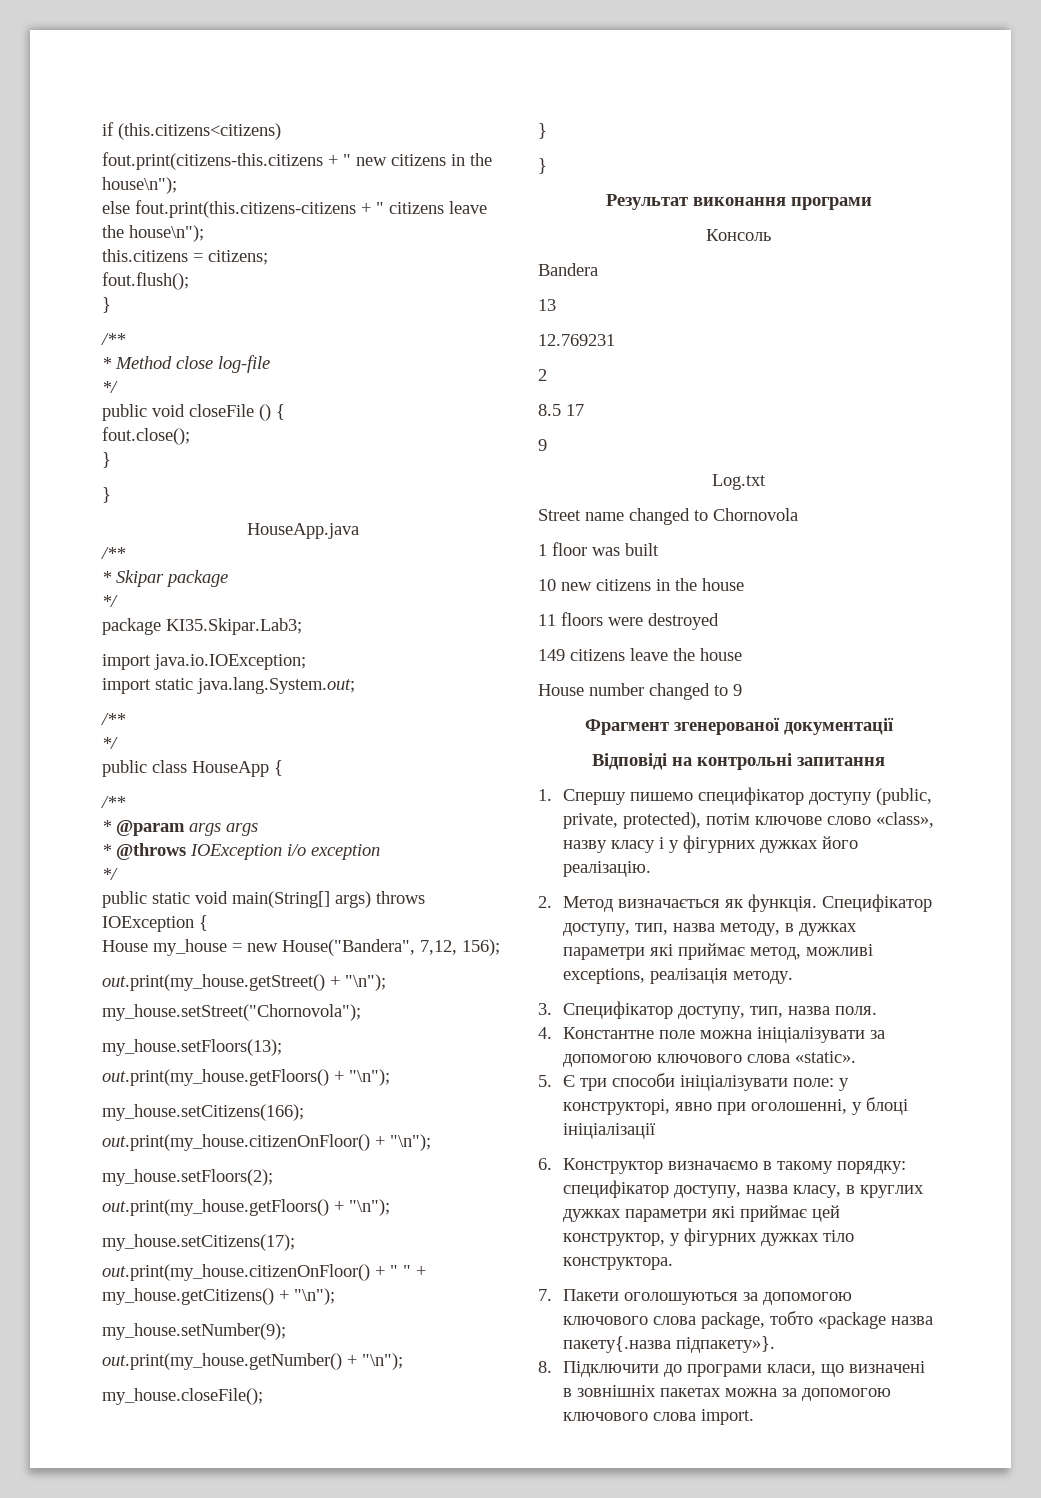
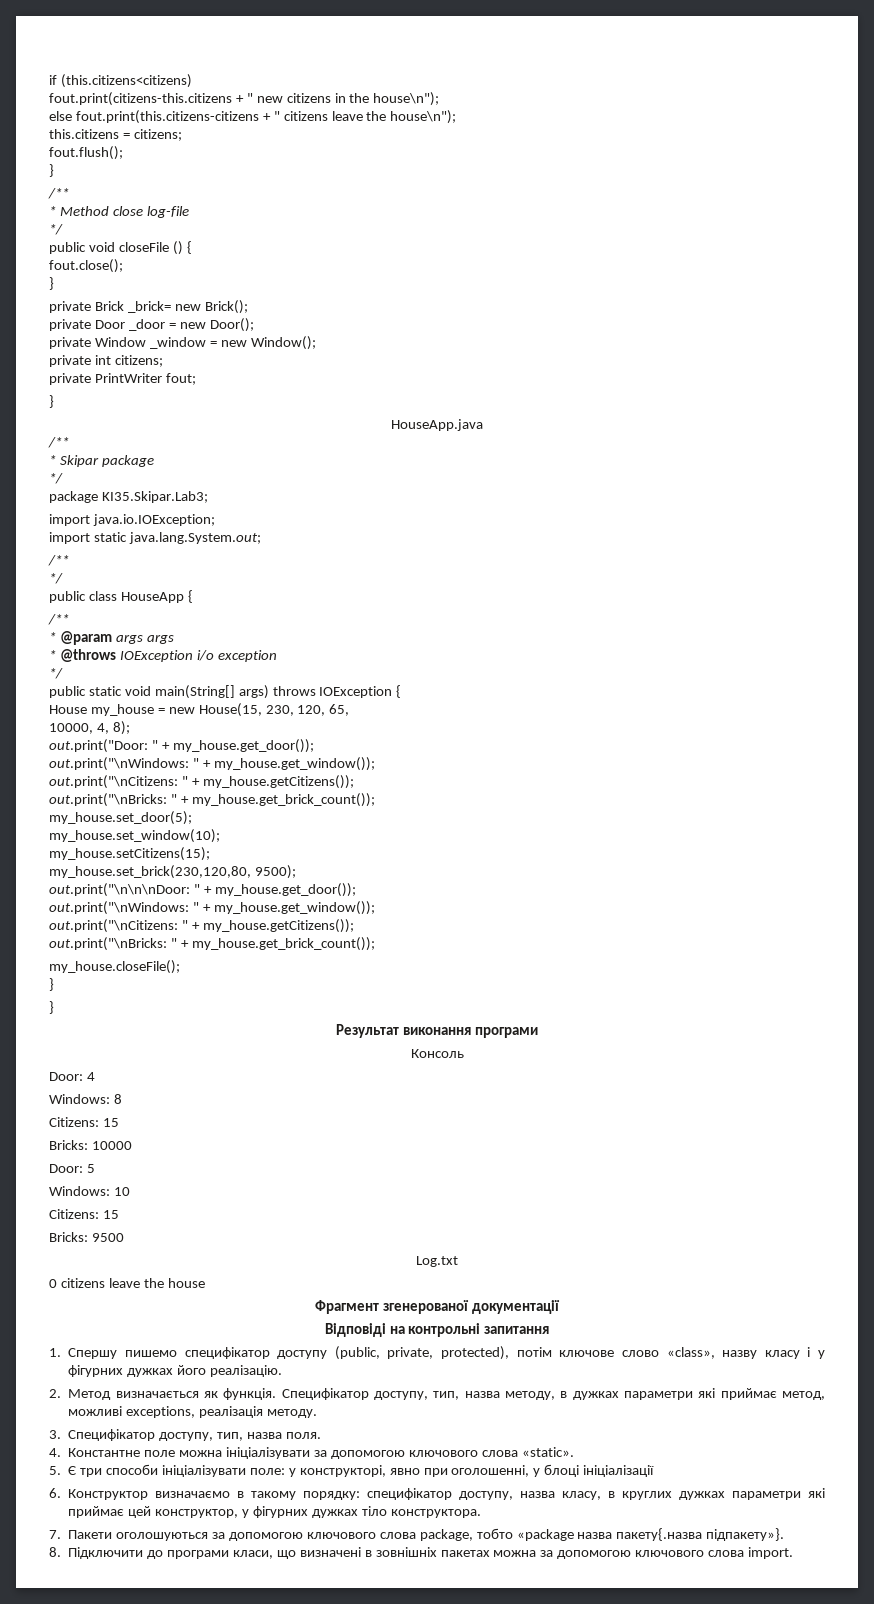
(111, 460) none -> [49,300,248,314] [49,318,254,332] [49,336,316,350] [49,355,163,367] [49,373,196,385] // private Brick _brick= new Brick(); // private Door _door = new Door(); // private Window _window = new Window(); // private int citizens; // private PrintWriter fout;
[282,939,500,956] [102,974,386,991] [102,1004,361,1021] [102,1039,282,1056] [102,1069,390,1086] [102,1104,304,1121] [102,1134,431,1151] [102,1169,273,1186] [102,1199,390,1216] [102,1234,295,1251] [102,1264,426,1281] [102,1288,335,1305] [102,1323,286,1340] [102,1353,403,1370] House("Bandera", 7,12, 156); // out.print(my_house.getStreet() + "\n"); // my_house.setStreet("Chornovola"); // my_house.setFloors(13); // out.print(my_house.getFloors() + "\n"); // my_house.setCitizens(166); // out.print(my_house.citizenOnFloor() + "\n"); // my_house.setFloors(2); // out.print(my_house.getFloors() + "\n"); // my_house.setCitizens(17); // out.print(my_house.citizenOnFloor() + " " + my_house.getCitizens() + "\n"); // my_house.setNumber(9); // out.print(my_house.getNumber() + "\n"); -> [198,703,350,717] [49,721,130,735] [49,739,314,753] [49,757,375,771] [49,775,354,789] [49,793,375,807] [49,811,192,825] [49,829,220,843] [49,847,210,861] [49,865,296,879] [49,883,356,897] [49,901,375,915] [49,919,354,933] [49,937,375,951] House(15, 230, 120, 65, // 10000, 4, 8); // out.print("Door: " + my_house.get_door()); // out.print("\nWindows: " + my_house.get_window()); // out.print("\nCitizens: " + my_house.getCitizens()); // out.print("\nBricks: " + my_house.get_brick_count()); // my_house.set_door(5); // my_house.set_window(10); // my_house.setCitizens(15); // my_house.set_brick(230,120,80, 9500); // out.print("\n\n\nDoor: " + my_house.get_door()); // out.print("\nWindows: " + my_house.get_window()); // out.print("\nCitizens: " + my_house.getCitizens()); // out.print("\nBricks: " + my_house.get_brick_count());
[538,263,598,276] [538,299,556,311] [538,334,615,346] [538,369,547,381] [538,404,584,416] [538,439,547,451] [712,474,766,490] [538,508,798,525] [538,542,659,556] [538,578,744,591] [538,612,719,630] [538,649,565,661] Bandera // 13 // 12.769231 // 2 // 8.5 17 // 9 // Log.txt // Street name changed to Chornovola // 1 floor was built // 10 new citizens in the house // 11 floors were destroyed // 149 -> [49,1072,95,1081] [49,1094,122,1104] [49,1117,119,1127] [49,1140,132,1150] [49,1164,95,1173] [49,1186,130,1196] [49,1209,119,1219] [49,1232,124,1242] [416,1256,458,1267] [49,1279,57,1288] Door: 4 // Windows: 8 // Citizens: 15 // Bricks: 10000 // Door: 5 // Windows: 10 // Citizens: 15 // Bricks: 9500 // Log.txt // 0
[538,683,742,700] // House number changed to 9 -> (205, 1283) none

